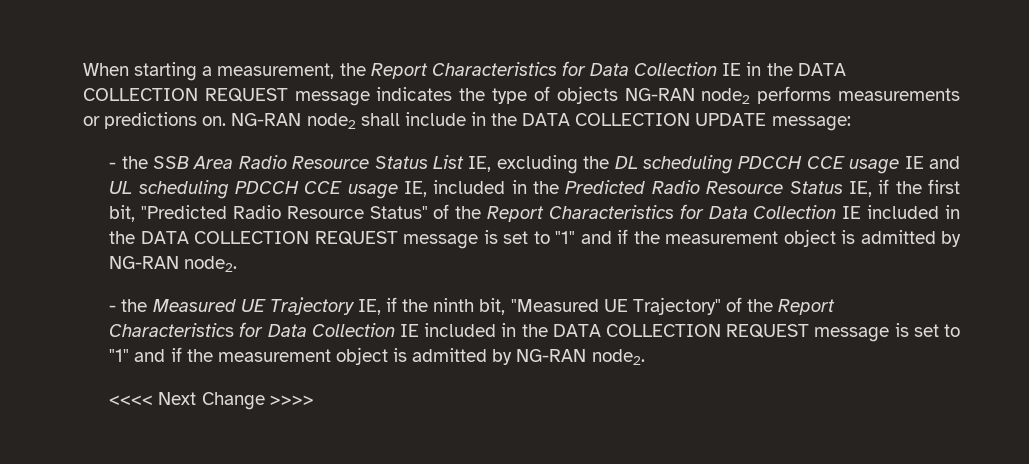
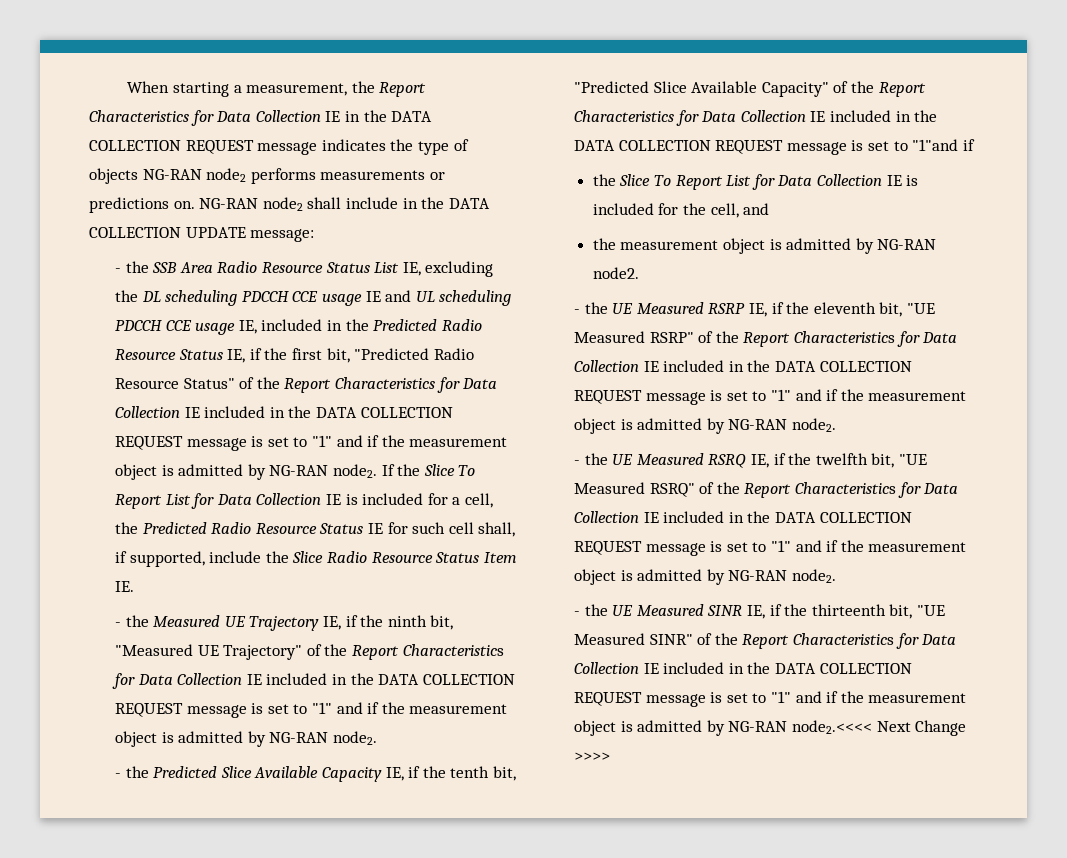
(238, 264) none -> [381,464,476,476] [115,493,494,509] [115,522,516,537] [115,551,517,567] [115,581,135,592] If the Slice To Report List for Data Collection IE is included for a cell, the Predicted Radio Resource Status IE for such cell shall, if supported, include the Slice Radio Resource Status Item IE.
[109,395,154,405] <<<< -> [115,766,517,782] [574,81,926,97] [574,110,938,126] [574,139,975,155] [592,174,919,190] [592,203,770,218] [592,238,937,254] [592,267,639,279] [574,302,936,317] [574,331,958,347] [574,360,912,372] [574,389,967,405] [574,418,837,434] [574,453,928,468] [574,482,959,498] [574,511,912,523] [574,540,967,556] [574,569,837,585] [574,604,946,619] [574,633,957,649] [574,662,912,674] [574,691,967,707] [574,720,873,736] - the Predicted Slice Available Capacity IE, if the tenth bit, "Predicted Slice Available Capacity" of the Report Characteristics for Data Collection IE included in the DATA COLLECTION REQUEST message is set to "1"and if // the Slice To Report List for Data Collection IE is included for the cell, and // the measurement object is admitted by NG-RAN node2. // - the UE Measured RSRP IE, if the eleventh bit, "UE Measured RSRP" of the Report Characteristics for Data Collection IE included in the DATA COLLECTION REQUEST message is set to "1" and if the measurement object is admitted by NG-RAN node2. // - the UE Measured RSRQ IE, if the twelfth bit, "UE Measured RSRQ" of the Report Characteristics for Data Collection IE included in the DATA COLLECTION REQUEST message is set to "1" and if the measurement object is admitted by NG-RAN node2. // - the UE Measured SINR IE, if the thirteenth bit, "UE Measured SINR" of the Report Characteristics for Data Collection IE included in the DATA COLLECTION REQUEST message is set to "1" and if the measurement object is admitted by NG-RAN node2.<<<<

